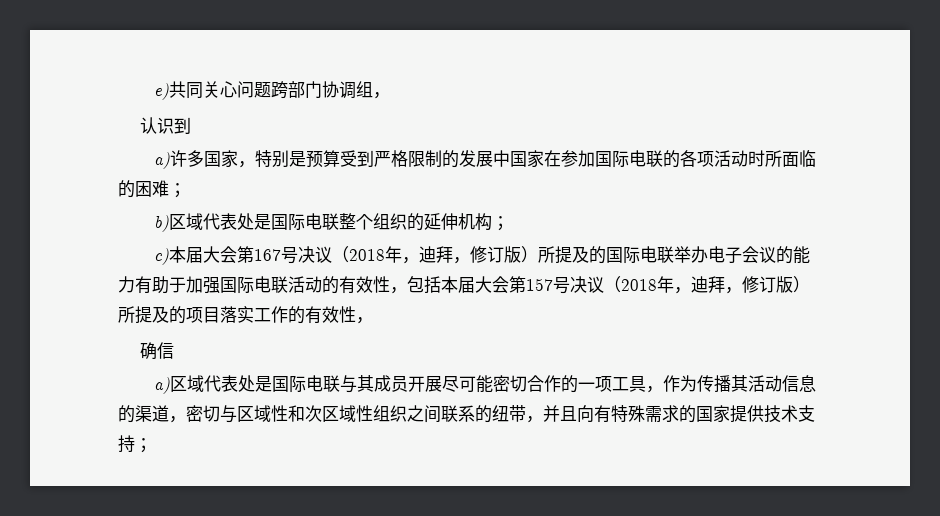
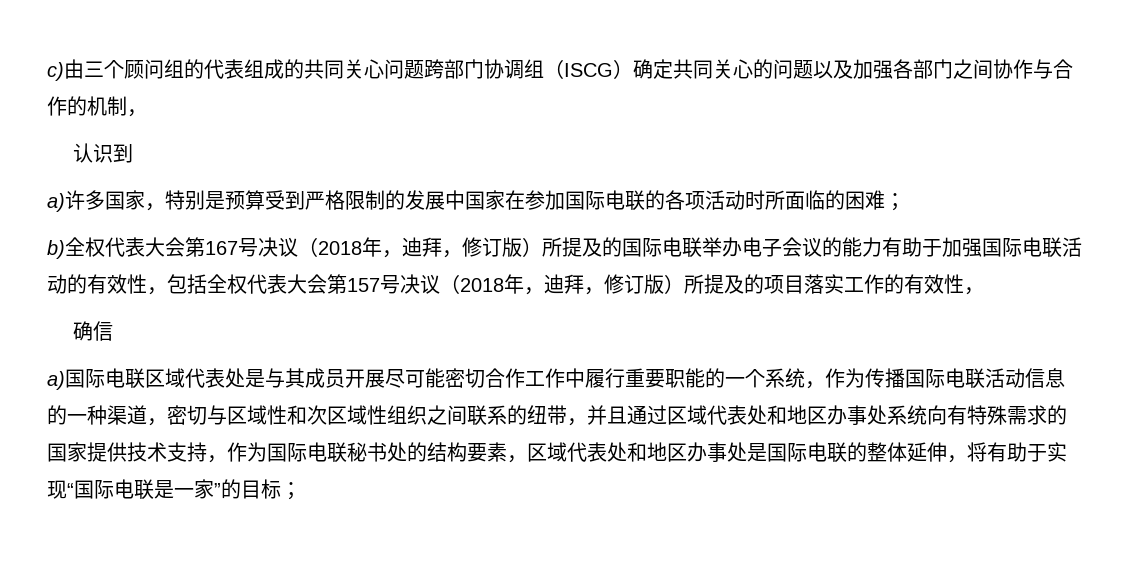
[153,83,169,100] e) -> [47,59,304,81] c)由三个顾问组的代表组成的
(373, 89) none -> [544,59,1073,79] [47,96,127,116] （ISCG）确定共同关心的问题以及加强各部门之间协作与合作的机制
[168,213,509,231] [153,246,203,265] 区域代表处是国际电联整个组织的延伸机构； // c)本届 -> [65,237,145,257] 全权代表
[441,276,475,293] 本届 -> [207,274,287,294] 全权代表
[169,375,340,393] 区域代表处是国际电联 -> [65,368,265,389] 国际电联区域代表处是
[560,375,646,393] 的一项工具 -> [525,368,805,388] 工作中履行重要职能的一个系统
[730,375,748,392] 其 -> [905,368,985,389] 国际电联
(135, 414) none -> [67,405,107,425] 一种
(577, 413) none -> [627,405,927,425] 通过区域代表处和地区办事处系统
(135, 444) none -> [207,442,1067,463] [47,479,281,500] ，作为国际电联秘书处的结构要素，区域代表处和地区办事处是国际电联的整体延伸，将有助于实现“国际电联是一家”的目标

